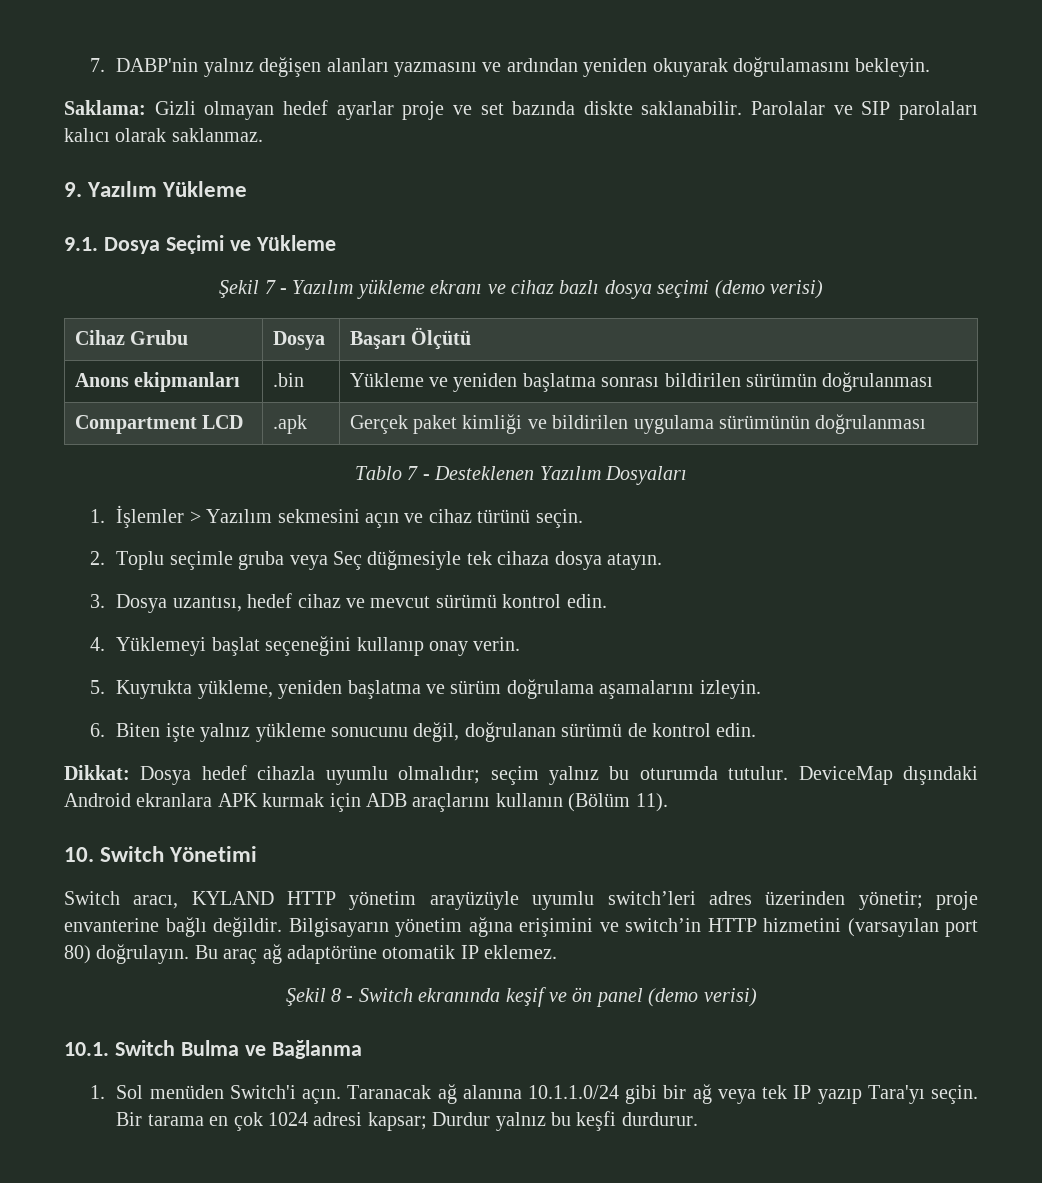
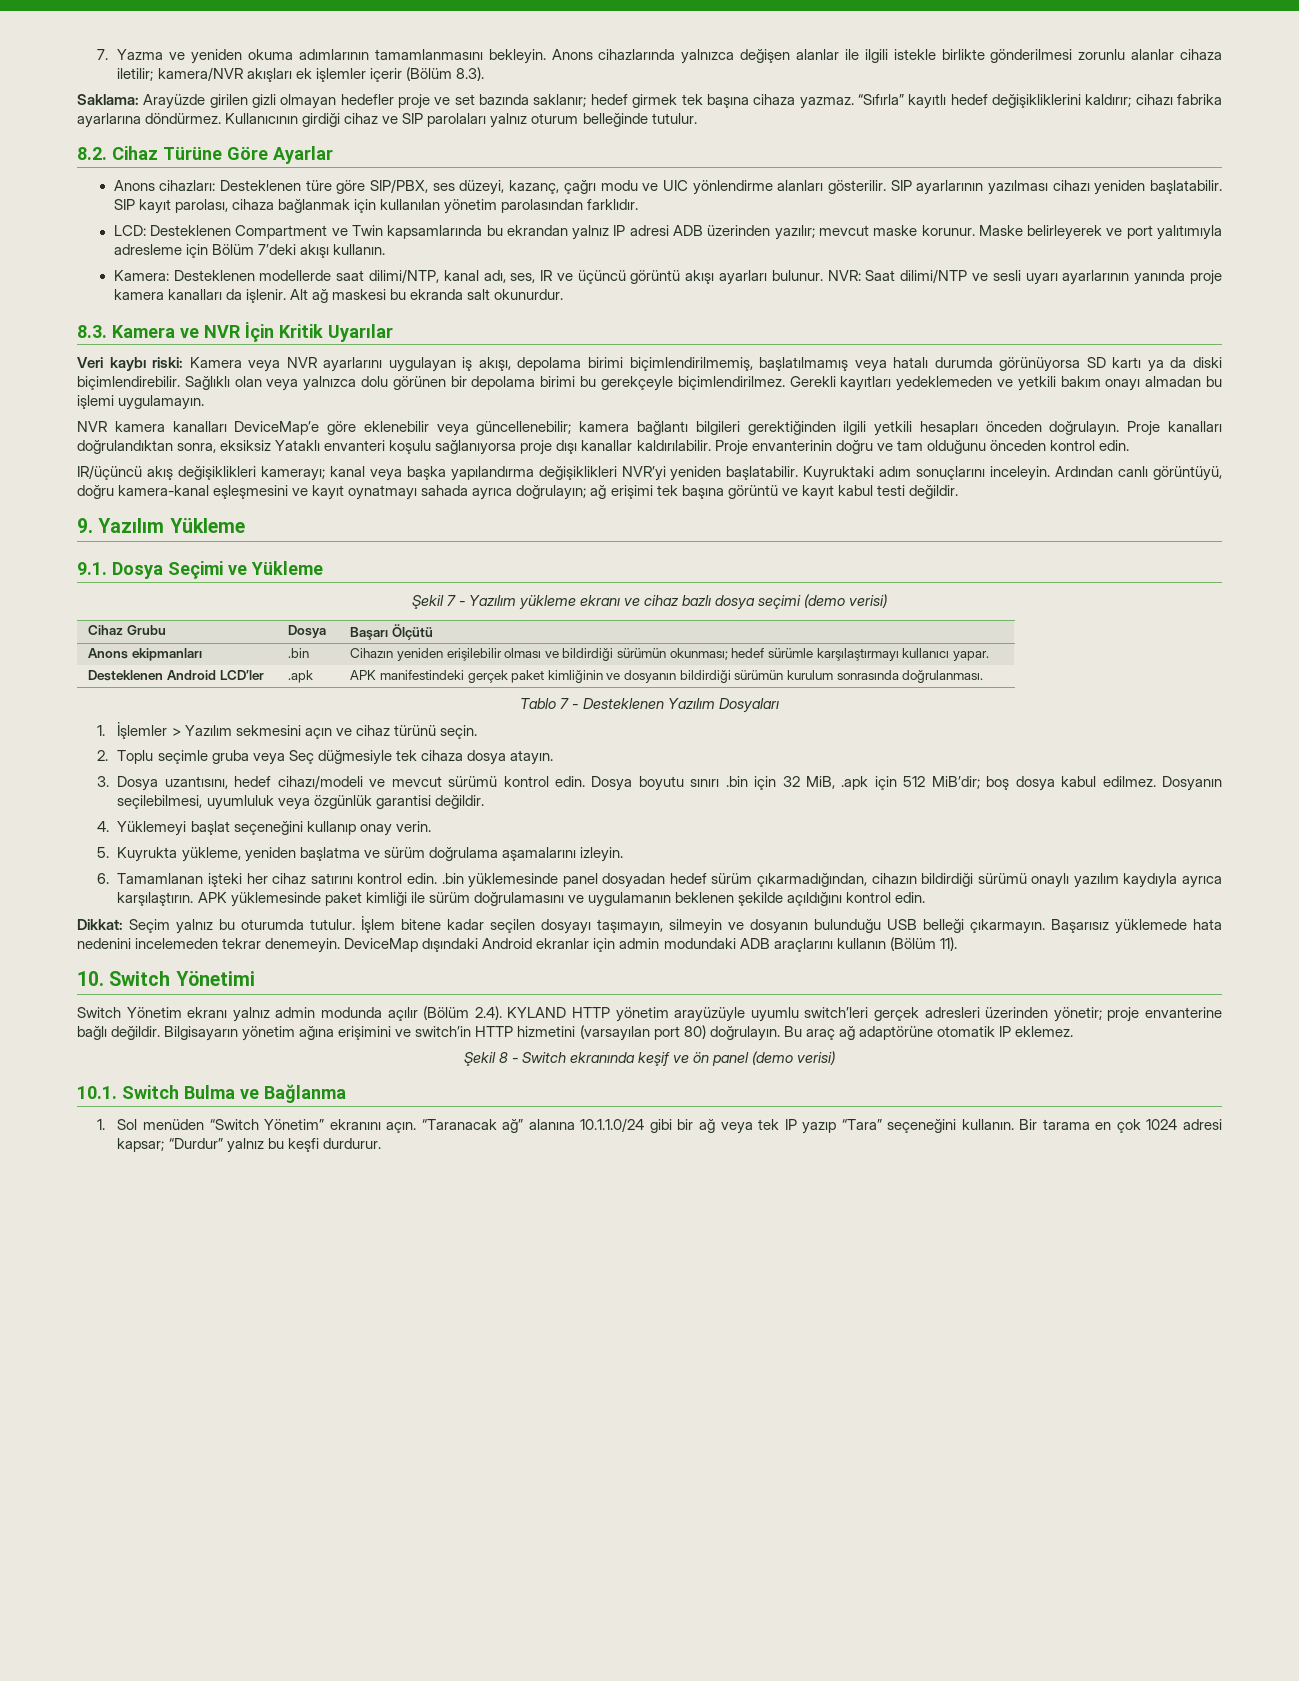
[116,57,931,77] [64,100,978,120] [64,128,263,142] DABP'nin yalnız değişen alanları yazmasını ve ardından yeniden okuyarak doğrulamasını bekleyin. // Saklama: Gizli olmayan hedef ayarlar proje ve set bazında diskte saklanabilir. Parolalar ve SIP parolaları kalıcı olarak saklanmaz. -> [117,49,1222,64] [117,67,484,82] [77,94,1222,109] [77,113,697,128] [77,146,333,164] [113,179,1223,195] [113,199,639,214] [113,225,1222,240] [113,244,385,258] [113,269,1222,285] [113,289,564,303] [77,321,393,342] [77,357,1222,372] [77,376,1223,391] [77,395,205,410] [77,421,1223,436] [77,440,1129,455] [77,465,1222,481] [77,485,958,500] Yazma ve yeniden okuma adımlarının tamamlanmasını bekleyin. Anons cihazlarında yalnızca değişen alanlar ile ilgili istekle birlikte gönderilmesi zorunlu alanlar cihaza iletilir; kamera/NVR akışları ek işlemler içerir (Bölüm 8.3). // Saklama: Arayüzde girilen gizli olmayan hedefler proje ve set bazında saklanır; hedef girmek tek başına cihaza yazmaz. “Sıfırla” kayıtlı hedef değişikliklerini kaldırır; cihazı fabrika ayarlarına döndürmez. Kullanıcının girdiği cihaz ve SIP parolaları yalnız oturum belleğinde tutulur. // 8.2. Cihaz Türüne Göre Ayarlar // Anons cihazları: Desteklenen türe göre SIP/PBX, ses düzeyi, kazanç, çağrı modu ve UIC yönlendirme alanları gösterilir. SIP ayarlarının yazılması cihazı yeniden başlatabilir. SIP kayıt parolası, cihaza bağlanmak için kullanılan yönetim parolasından farklıdır. // LCD: Desteklenen Compartment ve Twin kapsamlarında bu ekrandan yalnız IP adresi ADB üzerinden yazılır; mevcut maske korunur. Maske belirleyerek ve port yalıtımıyla adresleme için Bölüm 7’deki akışı kullanın. // Kamera: Desteklenen modellerde saat dilimi/NTP, kanal adı, ses, IR ve üçüncü görüntü akışı ayarları bulunur. NVR: Saat dilimi/NTP ve sesli uyarı ayarlarının yanında proje kamera kanalları da işlenir. Alt ağ maskesi bu ekranda salt okunurdur. // 8.3. Kamera ve NVR İçin Kritik Uyarılar // Veri kaybı riski: Kamera veya NVR ayarlarını uygulayan iş akışı, depolama birimi biçimlendirilmemiş, başlatılmamış veya hatalı durumda görünüyorsa SD kartı ya da diski biçimlendirebilir. Sağlıklı olan veya yalnızca dolu görünen bir depolama birimi bu gerekçeyle biçimlendirilmez. Gerekli kayıtları yedeklemeden ve yetkili bakım onayı almadan bu işlemi uygulamayın. // NVR kamera kanalları DeviceMap’e göre eklenebilir veya güncellenebilir; kamera bağlantı bilgileri gerektiğinden ilgili yetkili hesapları önceden doğrulayın. Proje kanalları doğrulandıktan sonra, eksiksiz Yataklı envanteri koşulu sağlanıyorsa proje dışı kanallar kaldırılabilir. Proje envanterinin doğru ve tam olduğunu önceden kontrol edin. // IR/üçüncü akış değişiklikleri kamerayı; kanal veya başka yapılandırma değişiklikleri NVR’yi yeniden başlatabilir. Kuyruktaki adım sonuçlarını inceleyin. Ardından canlı görüntüyü, doğru kamera-kanal eşleşmesini ve kayıt oynatmayı sahada ayrıca doğrulayın; ağ erişimi tek başına görüntü ve kayıt kabul testi değildir.
[349,372,934,392] [74,415,244,434] [272,415,307,434] [349,414,927,434] Yükleme ve yeniden başlatma sonrası bildirilen sürümün doğrulanması // Compartment LCD | .apk | Gerçek paket kimliği ve bildirilen uygulama sürümünün doğrulanması -> [350,648,989,661] [88,670,264,681] [288,670,314,683] [350,670,984,683] Cihazın yeniden erişilebilir olması ve bildirdiği sürümün okunması; hedef sürümle karşılaştırmayı kullanıcı yapar. // Desteklenen Android LCD’ler | .apk | APK manifestindeki gerçek paket kimliğinin ve dosyanın bildirdiği sürümün kurulum sonrasında doğrulanması.
[172,593,341,612] uzantısı, hedef cihaz -> [164,775,363,789] uzantısını, hedef cihazı/modeli
(607, 601) none -> [591,776,1223,791] [117,795,484,810] Dosya boyutu sınırı .bin için 32 MiB, .apk için 512 MiB’dir; boş dosya kabul edilmez. Dosyanın seçilebilmesi, uyumluluk veya özgünlük garantisi değildir.
[116,722,757,742] [64,765,978,785] [64,793,361,812] Biten işte yalnız yükleme sonucunu değil, doğrulanan sürümü de kontrol edin. // Dikkat: Dosya hedef cihazla uyumlu olmalıdır; seçim yalnız bu oturumda tutulur. DeviceMap dışındaki Android ekranlara APK kurmak için -> [117,873,1222,888] [117,892,926,907] [77,916,1222,934] [77,938,736,953] Tamamlanan işteki her cihaz satırını kontrol edin. .bin yüklemesinde panel dosyadan hedef sürüm çıkarmadığından, cihazın bildirdiği sürümü onaylı yazılım kaydıyla ayrıca karşılaştırın. APK yüklemesinde paket kimliği ile sürüm doğrulamasını ve uygulamanın beklenen şekilde açıldığını kontrol edin. // Dikkat: Seçim yalnız bu oturumda tutulur. İşlem bitene kadar seçilen dosyayı taşımayın, silmeyin ve dosyanın bulunduğu USB belleği çıkarmayın. Başarısız yüklemede hata nedenini incelemeden tekrar denemeyin. DeviceMap dışındaki Android ekranlar için admin modundaki
[133,895,179,909] aracı, -> [126,1006,502,1022] Yönetim ekranı yalnız admin modunda açılır (Bölüm 2.4).
[708,891,752,905] adres -> [874,1007,980,1021] gerçek adresleri
[229,1084,457,1104] Switch'i açın. Taranacak ağ -> [209,1119,524,1133] “Switch Yönetim” ekranını açın. “Taranacak ağ”
[867,1085,979,1104] Tara'yı seçin. -> [841,1119,1014,1133] “Tara” seçeneğini kullanın.
[432,1112,491,1126] Durdur -> [168,1138,223,1149] “Durdur”

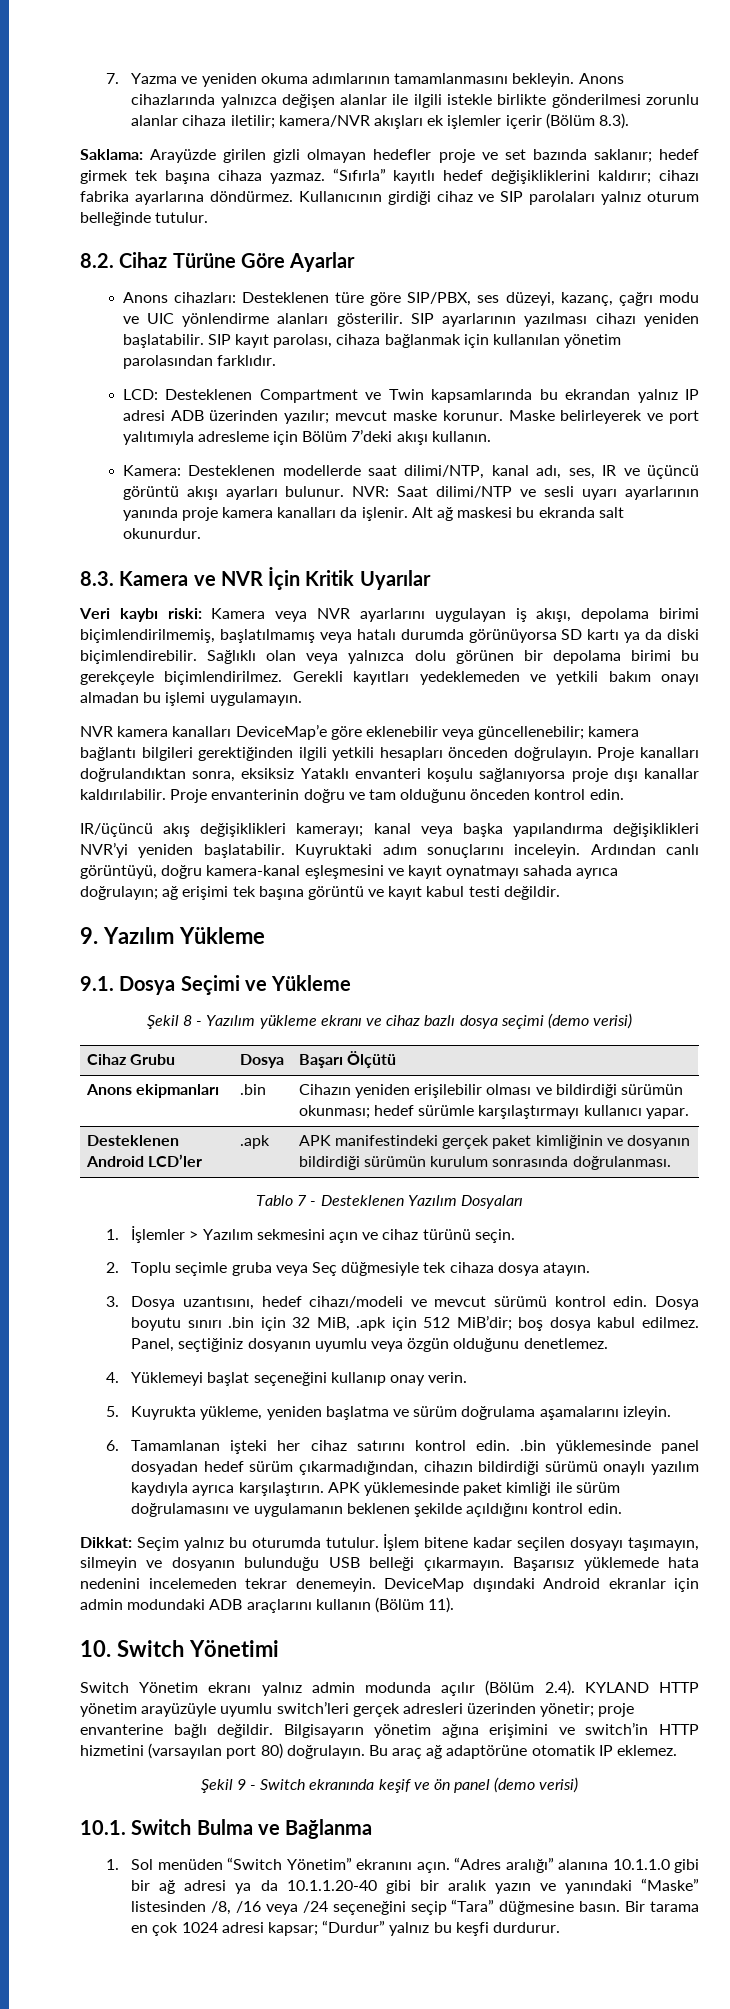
[446,595,456,606] 7 -> [183,1015,193,1026] 8
[1162,776,1223,791] [117,795,484,810] Dosyanın seçilebilmesi, uyumluluk veya özgünlük garantisi değildir. -> [131,1338,608,1352] Panel, seçtiğiniz dosyanın uyumlu veya özgün olduğunu denetlemez.
[498,1052,508,1063] 8 -> [236,1779,246,1790] 9
[421,1118,1014,1134] “Taranacak ağ” alanına 10.1.1.0/24 gibi bir ağ veya tek IP yazıp “Tara” seçeneğini kullanın. -> [454,1857,699,1873] [131,1878,699,1894] [131,1899,621,1915] “Adres aralığı” alanına 10.1.1.0 gibi bir ağ adresi ya da 10.1.1.20-40 gibi bir aralık yazın ve yanındaki “Maske” listesinden /8, /16 veya /24 seçeneğini seçip “Tara” düğmesine basın.

